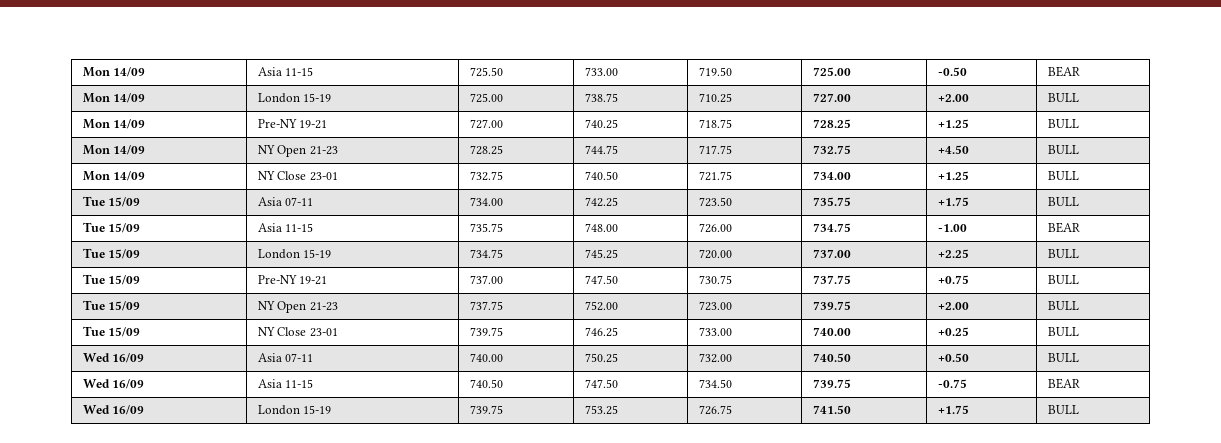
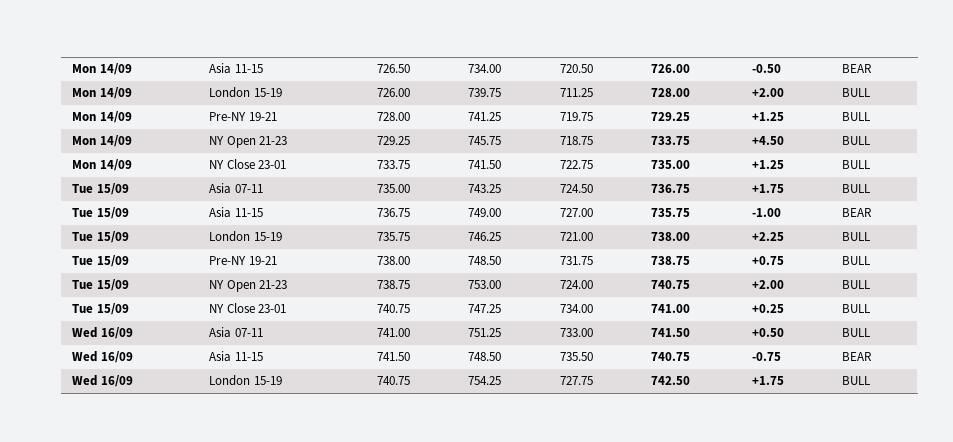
[469,67,503,77] [584,67,618,76] [698,67,732,76] [812,67,851,76] 725.50 | 733.00 | 719.50 | 725.00 -> [377,64,411,73] [468,64,502,73] [560,64,594,73] [651,64,691,73] 726.50 | 734.00 | 720.50 | 726.00
[469,93,503,103] [584,93,618,102] [698,93,732,103] [812,93,851,102] 725.00 | 738.75 | 710.25 | 727.00 -> [377,88,411,97] [468,88,502,97] [560,88,594,97] [651,88,691,97] 726.00 | 739.75 | 711.25 | 728.00
[469,119,503,129] [584,119,618,129] [698,119,732,128] [812,119,851,128] 727.00 | 740.25 | 718.75 | 728.25 -> [377,112,411,121] [468,112,502,121] [560,112,594,121] [651,112,691,121] 728.00 | 741.25 | 719.75 | 729.25
[469,145,503,155] [584,145,618,154] [698,145,732,154] [812,145,851,154] 728.25 | 744.75 | 717.75 | 732.75 -> [377,136,411,145] [468,136,502,145] [560,136,594,145] [651,136,691,145] 729.25 | 745.75 | 718.75 | 733.75
[469,171,503,181] [584,171,618,180] [698,171,732,181] [812,171,851,180] 732.75 | 740.50 | 721.75 | 734.00 -> [377,160,411,169] [468,160,502,169] [560,160,594,169] [651,160,691,169] 733.75 | 741.50 | 722.75 | 735.00
[469,197,503,206] [584,197,618,207] [698,197,732,207] [812,197,851,206] 734.00 | 742.25 | 723.50 | 735.75 -> [377,184,411,193] [468,184,502,193] [560,184,594,193] [651,184,691,193] 735.00 | 743.25 | 724.50 | 736.75
[469,223,503,232] [584,223,618,232] [698,223,732,233] [812,223,851,232] 735.75 | 748.00 | 726.00 | 734.75 -> [377,208,411,217] [468,208,502,217] [560,208,594,217] [651,208,691,217] 736.75 | 749.00 | 727.00 | 735.75
[469,249,503,258] [584,249,618,259] [698,249,732,259] [812,249,851,258] 734.75 | 745.25 | 720.00 | 737.00 -> [377,232,411,241] [468,232,502,241] [560,232,594,241] [651,232,691,241] 735.75 | 746.25 | 721.00 | 738.00
[469,275,503,284] [584,275,618,284] [698,275,732,284] [812,275,851,284] 737.00 | 747.50 | 730.75 | 737.75 -> [377,256,411,265] [468,256,502,265] [560,256,594,265] [651,256,691,265] 738.00 | 748.50 | 731.75 | 738.75
[469,301,503,310] [584,301,618,311] [698,301,732,311] [812,301,851,310] 737.75 | 752.00 | 723.00 | 739.75 -> [377,280,411,289] [468,280,502,289] [560,280,594,289] [651,280,691,289] 738.75 | 753.00 | 724.00 | 740.75
[469,327,503,336] [584,327,618,337] [698,327,732,336] [812,327,851,336] 739.75 | 746.25 | 733.00 | 740.00 -> [377,304,411,313] [468,304,502,313] [560,304,594,313] [651,304,691,313] 740.75 | 747.25 | 734.00 | 741.00
[469,353,503,362] [584,353,618,363] [698,353,732,363] [812,353,851,362] 740.00 | 750.25 | 732.00 | 740.50 -> [377,328,411,337] [468,328,502,337] [560,328,594,337] [651,328,691,337] 741.00 | 751.25 | 733.00 | 741.50
[469,379,503,388] [584,379,618,388] [698,379,732,388] [812,379,851,388] 740.50 | 747.50 | 734.50 | 739.75 -> [377,352,411,361] [468,352,502,361] [560,352,594,361] [651,352,691,361] 741.50 | 748.50 | 735.50 | 740.75
[469,405,503,414] [584,405,618,415] [698,405,732,415] [812,405,851,414] 739.75 | 753.25 | 726.75 | 741.50 -> [377,376,411,385] [468,376,502,385] [560,376,594,385] [651,376,691,385] 740.75 | 754.25 | 727.75 | 742.50

